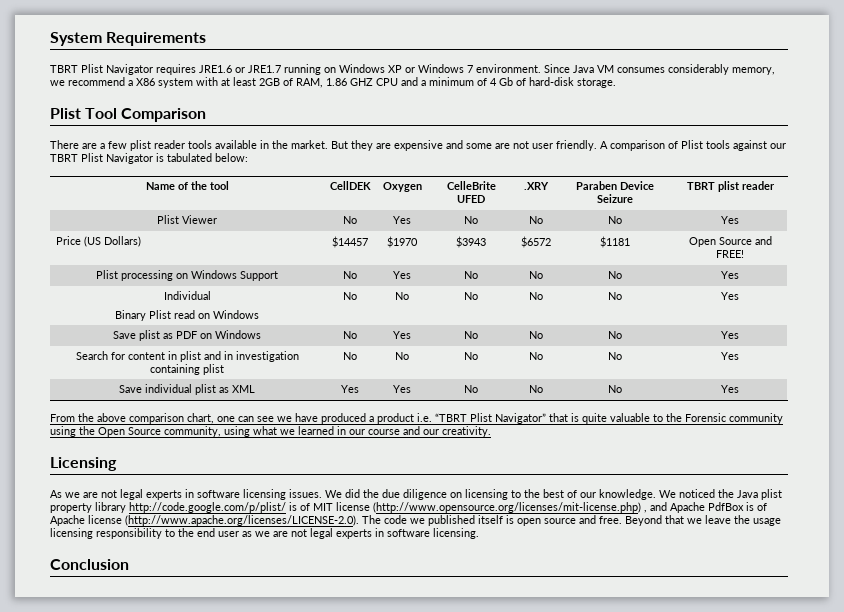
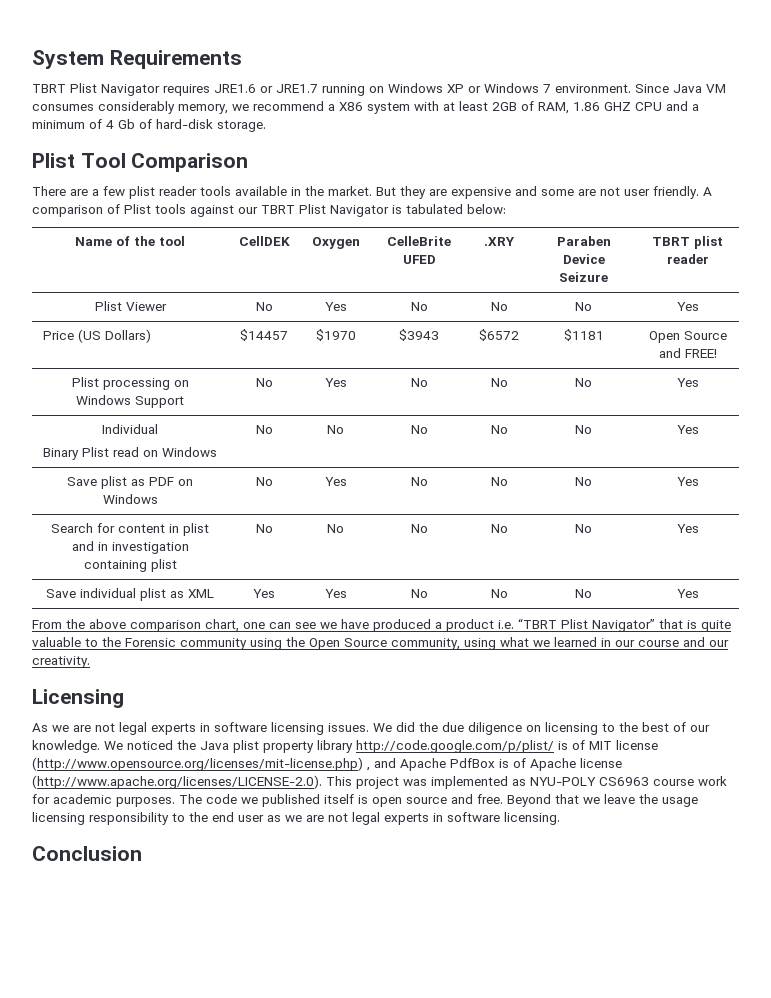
(359, 520) none -> [326,776,727,789] [32,794,175,807] This project was implemented as NYU-POLY CS6963 course work for academic purposes.

